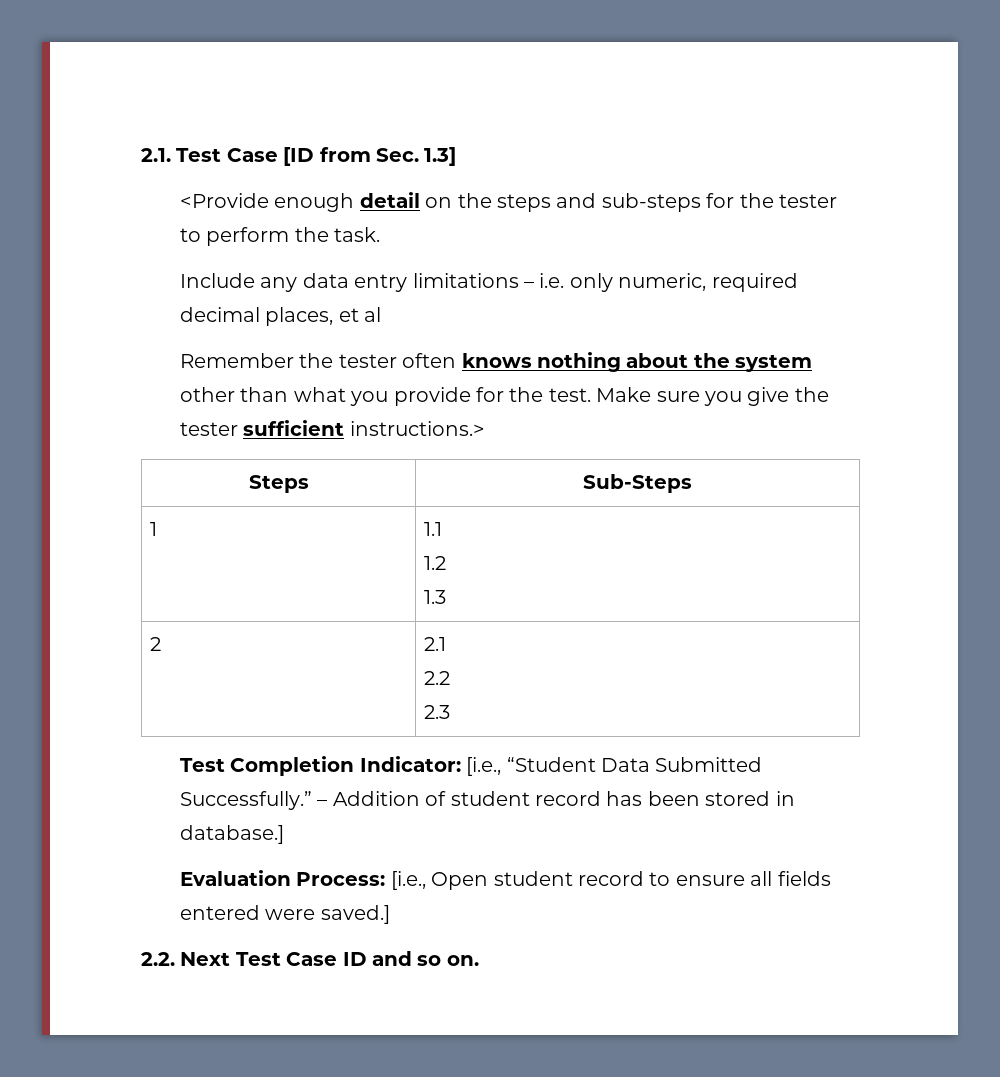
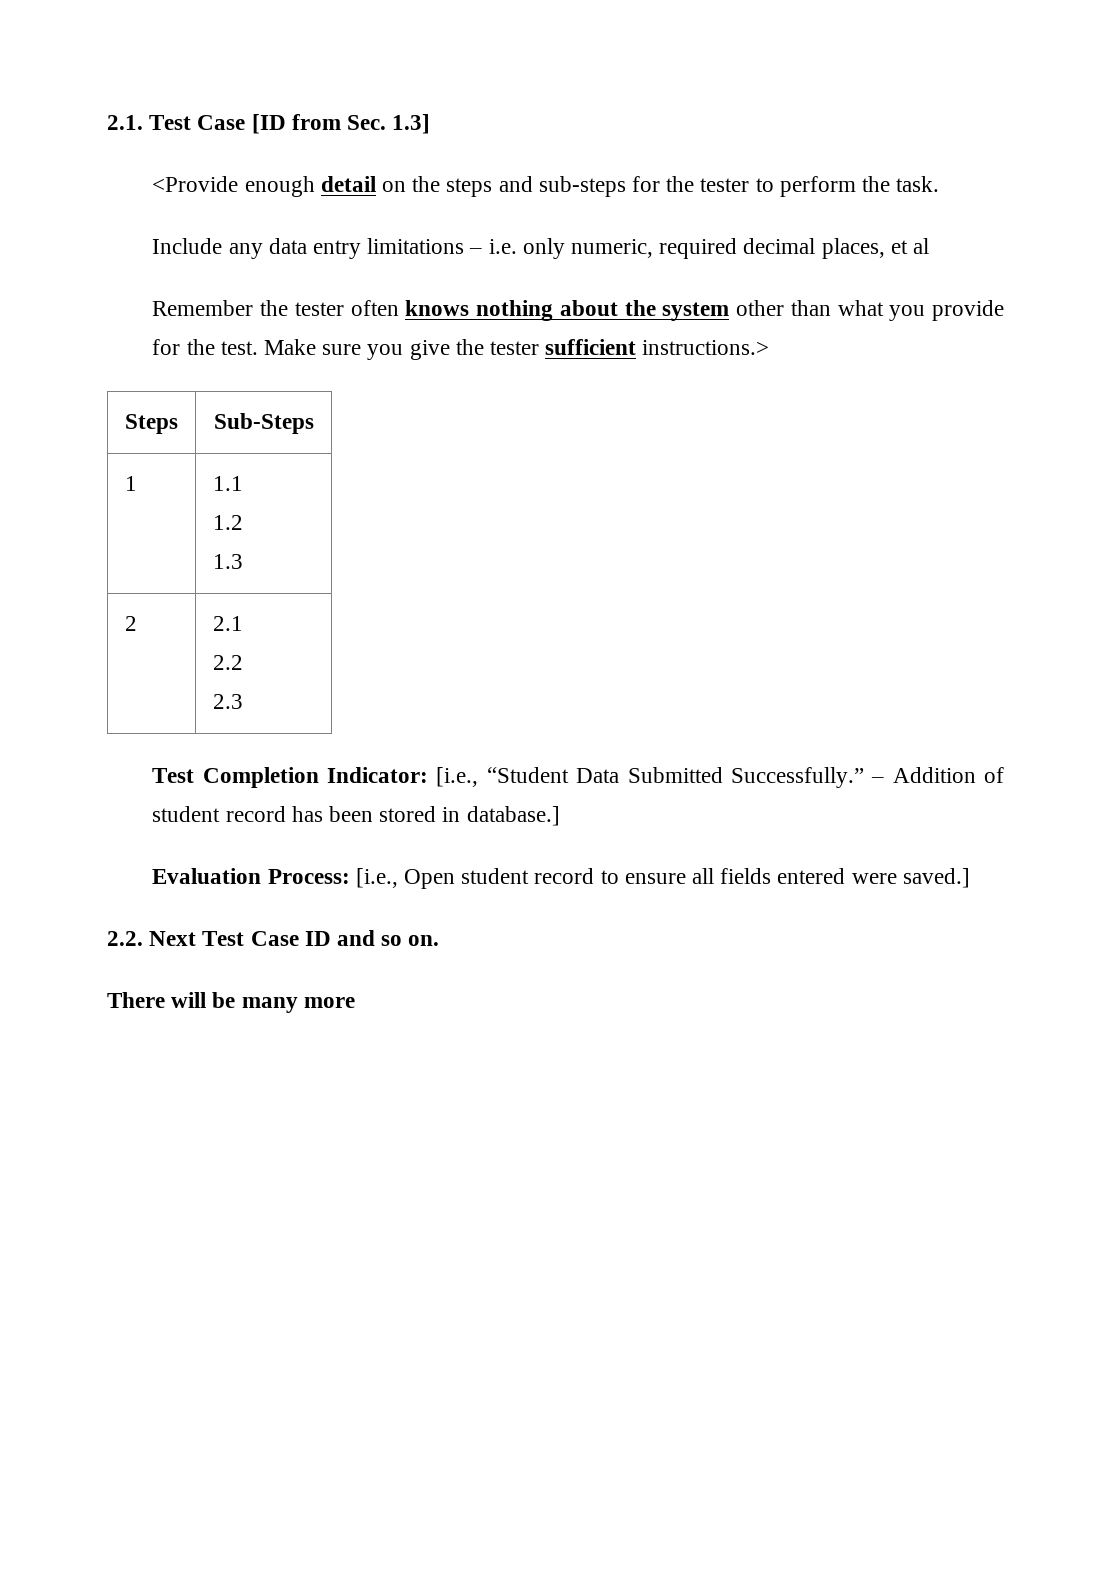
(479, 960) none -> [107,992,355,1013] // There will be many more

